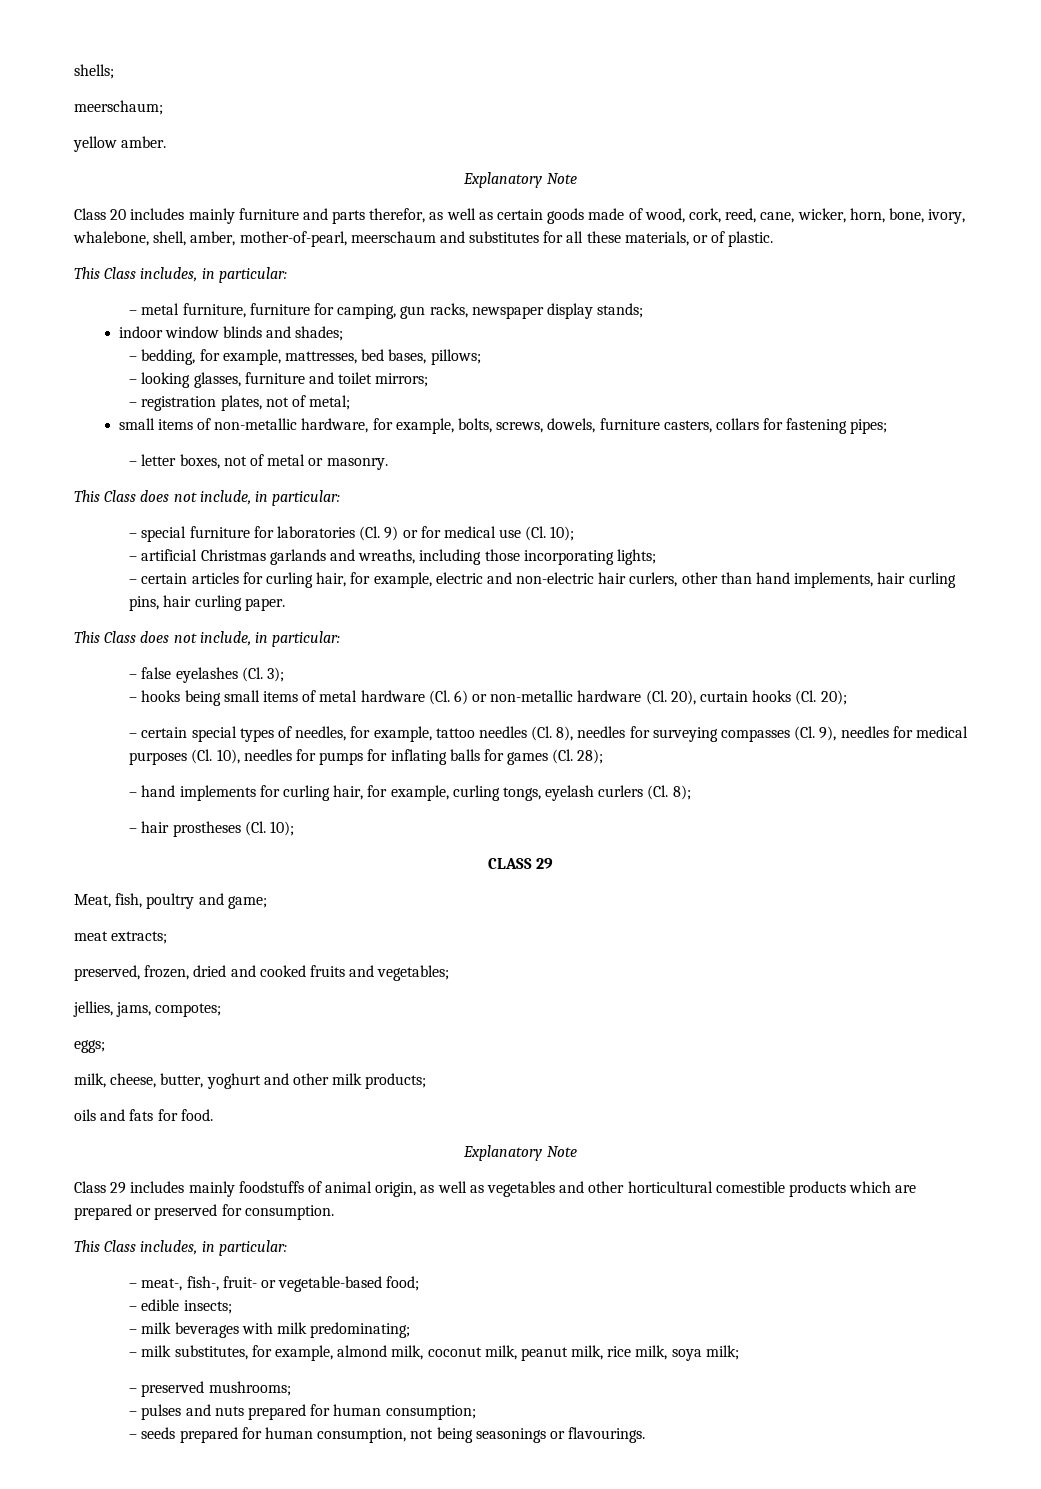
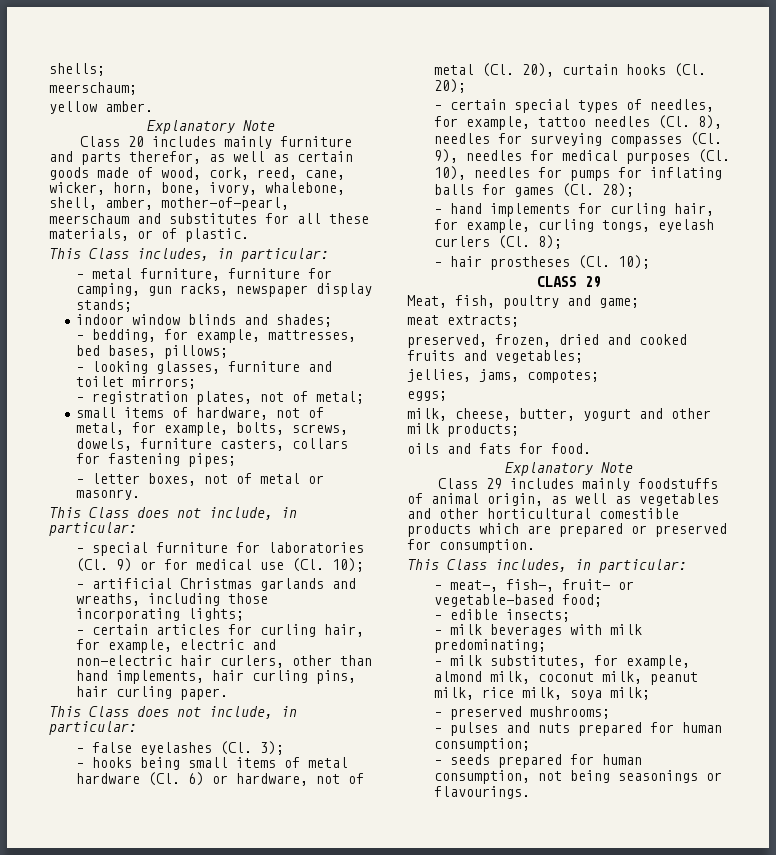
[214,418,369,433] non-metallic hardware, -> [195,407,324,420] [75,422,124,435] hardware, not of metal,
[490,690,642,702] non-metallic hardware -> [236,773,365,786] [434,64,475,75] hardware, not of metal
[206,1073,261,1089] yoghurt -> [583,409,631,421] yogurt

